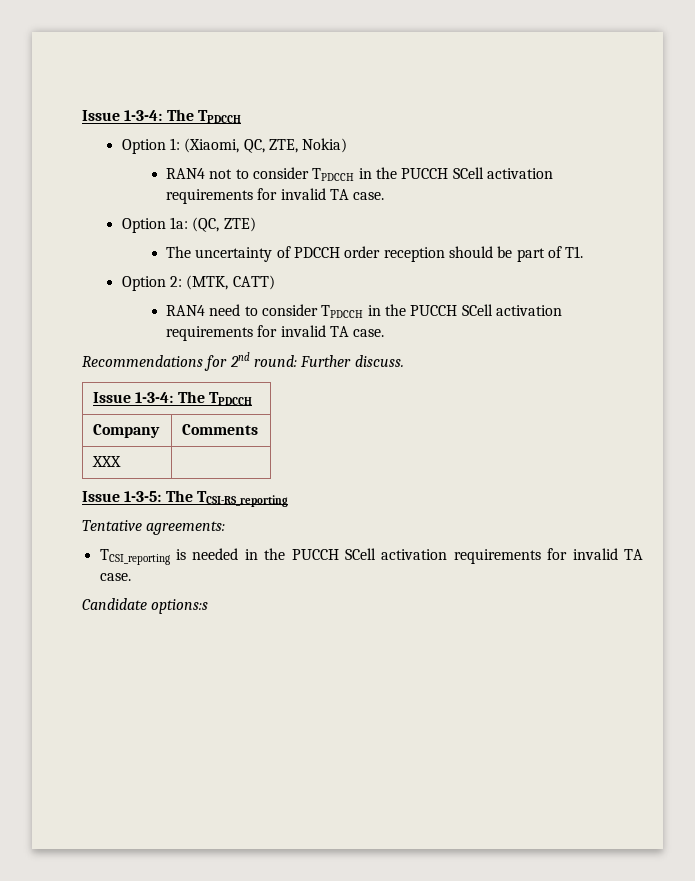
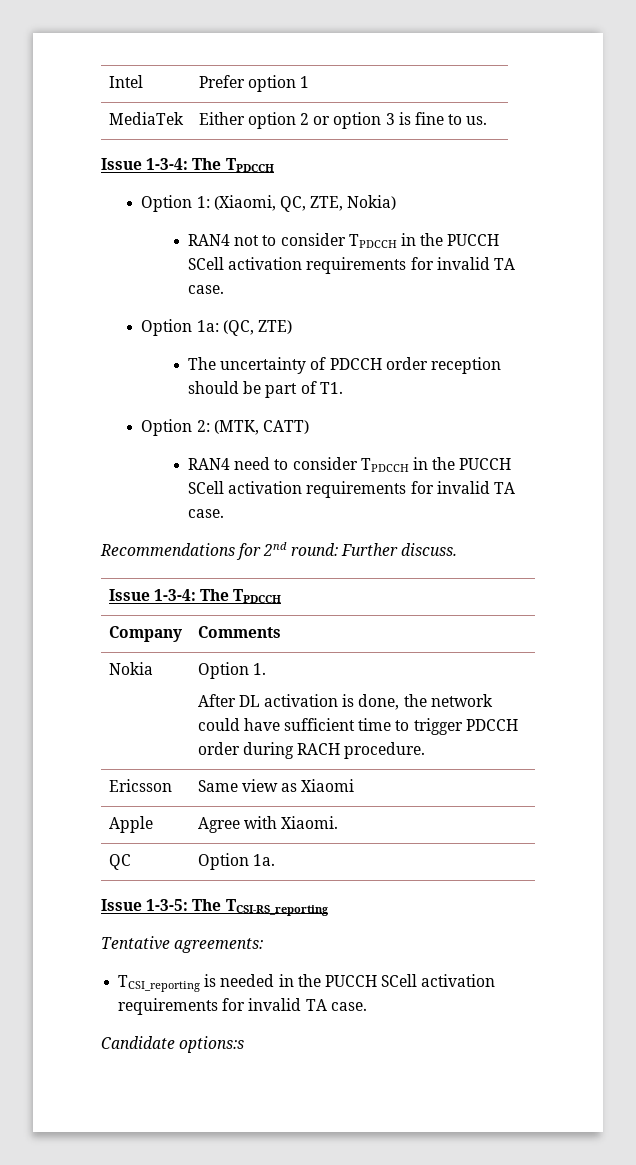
(82, 115) none -> [108,75,143,88] [198,75,309,92] [108,112,184,125] [198,112,488,129] Intel | Prefer option 1 // MediaTek | Either option 2 or option 3 is fine to us. //
[92,456,122,467] XXX | -> [108,662,153,675] [197,662,266,679] [197,694,493,710] [197,718,518,735] [197,742,426,759] [108,779,172,792] [197,779,355,792] [108,816,153,833] [197,816,338,833] [108,854,131,870] [197,853,275,870] Nokia | Option 1. // After DL activation is done, the network could have sufficient time to trigger PDCCH order during RACH procedure. // Ericsson | Same view as Xiaomi // Apple | Agree with Xiaomi. // QC | Option 1a.

